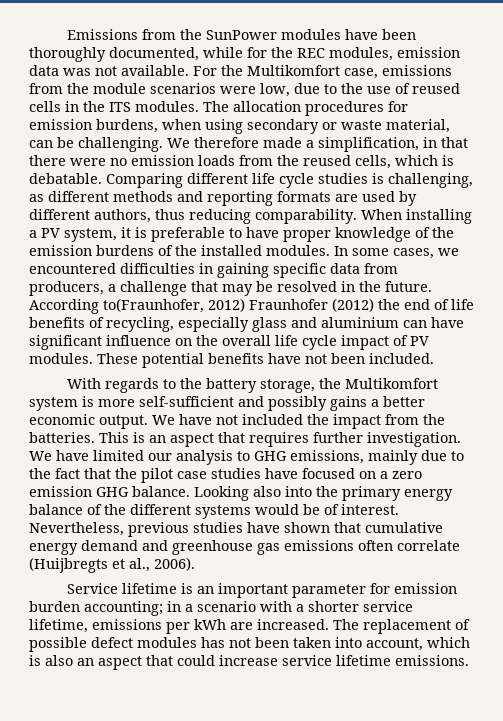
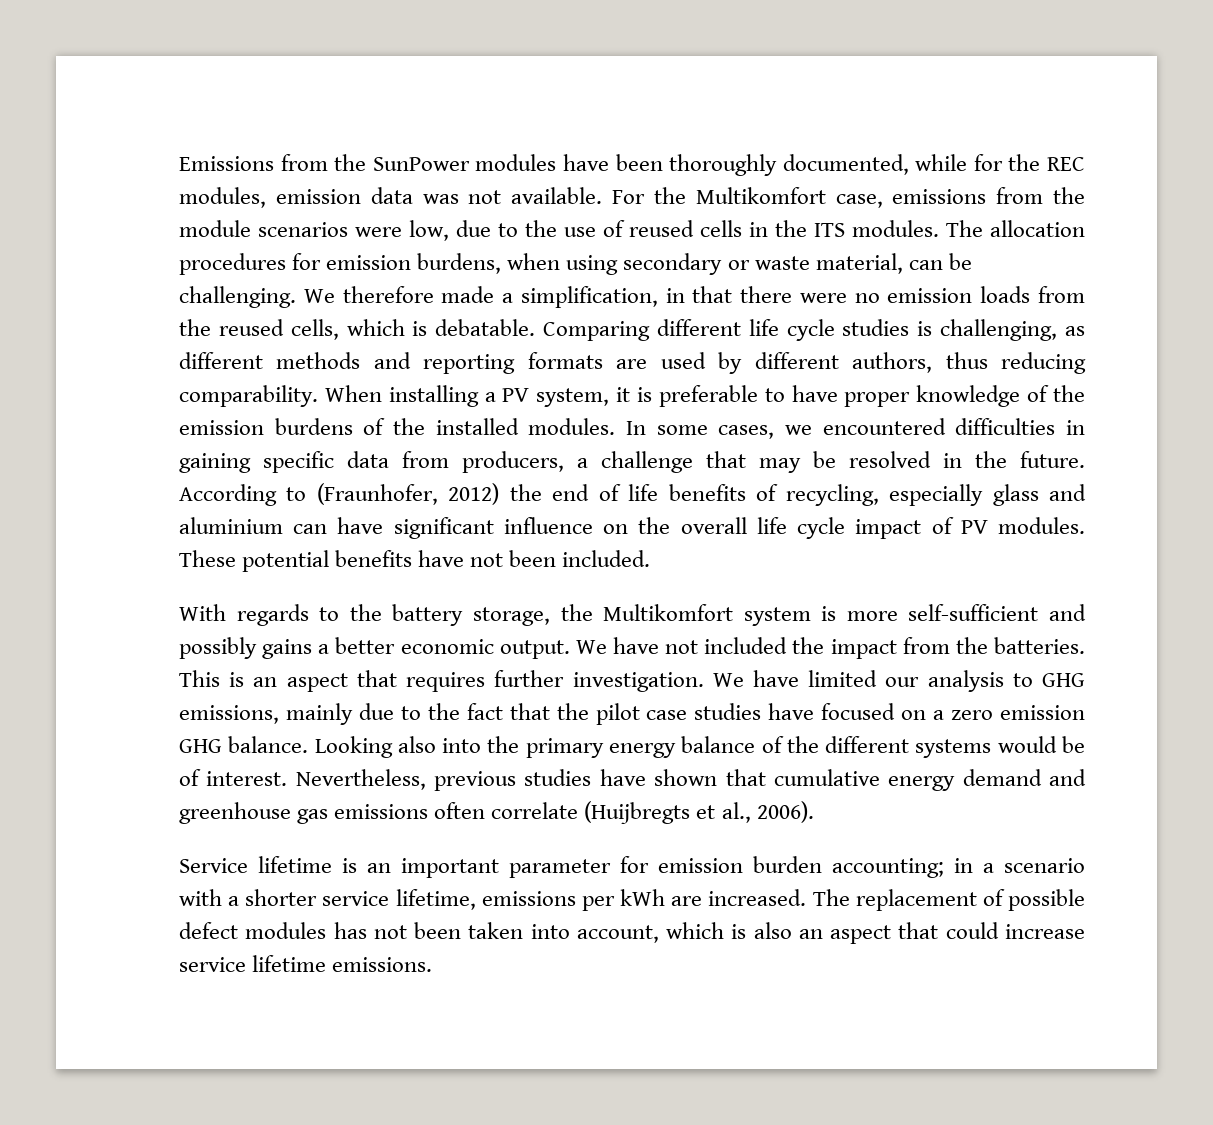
[103,298,374,313] to(Fraunhofer, 2012) Fraunhofer (2012) -> [286,483,500,505] to (Fraunhofer, 2012)

